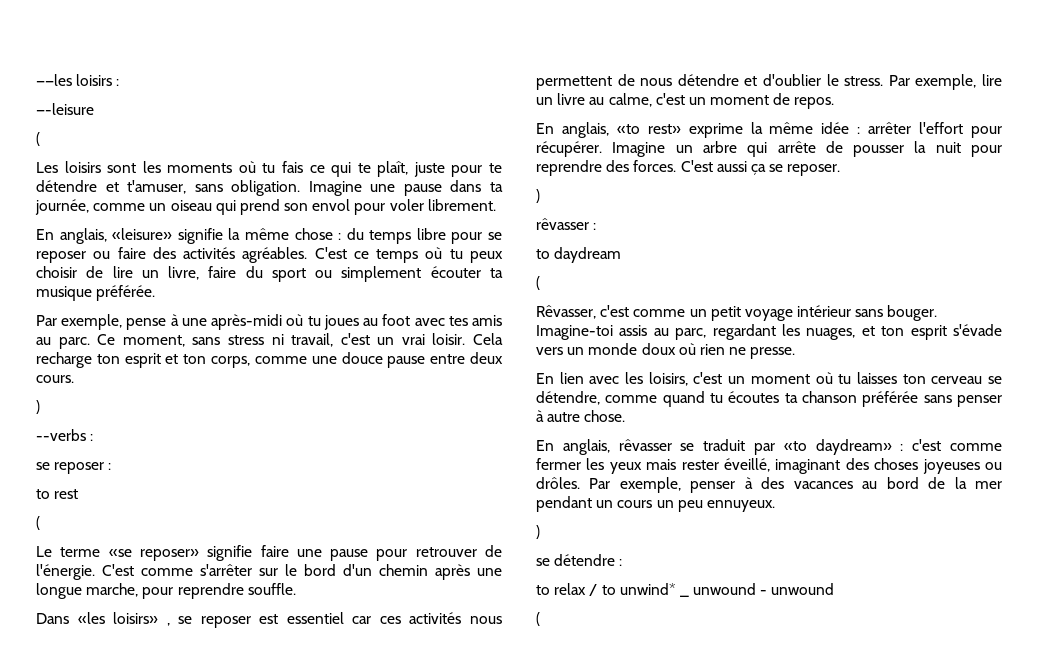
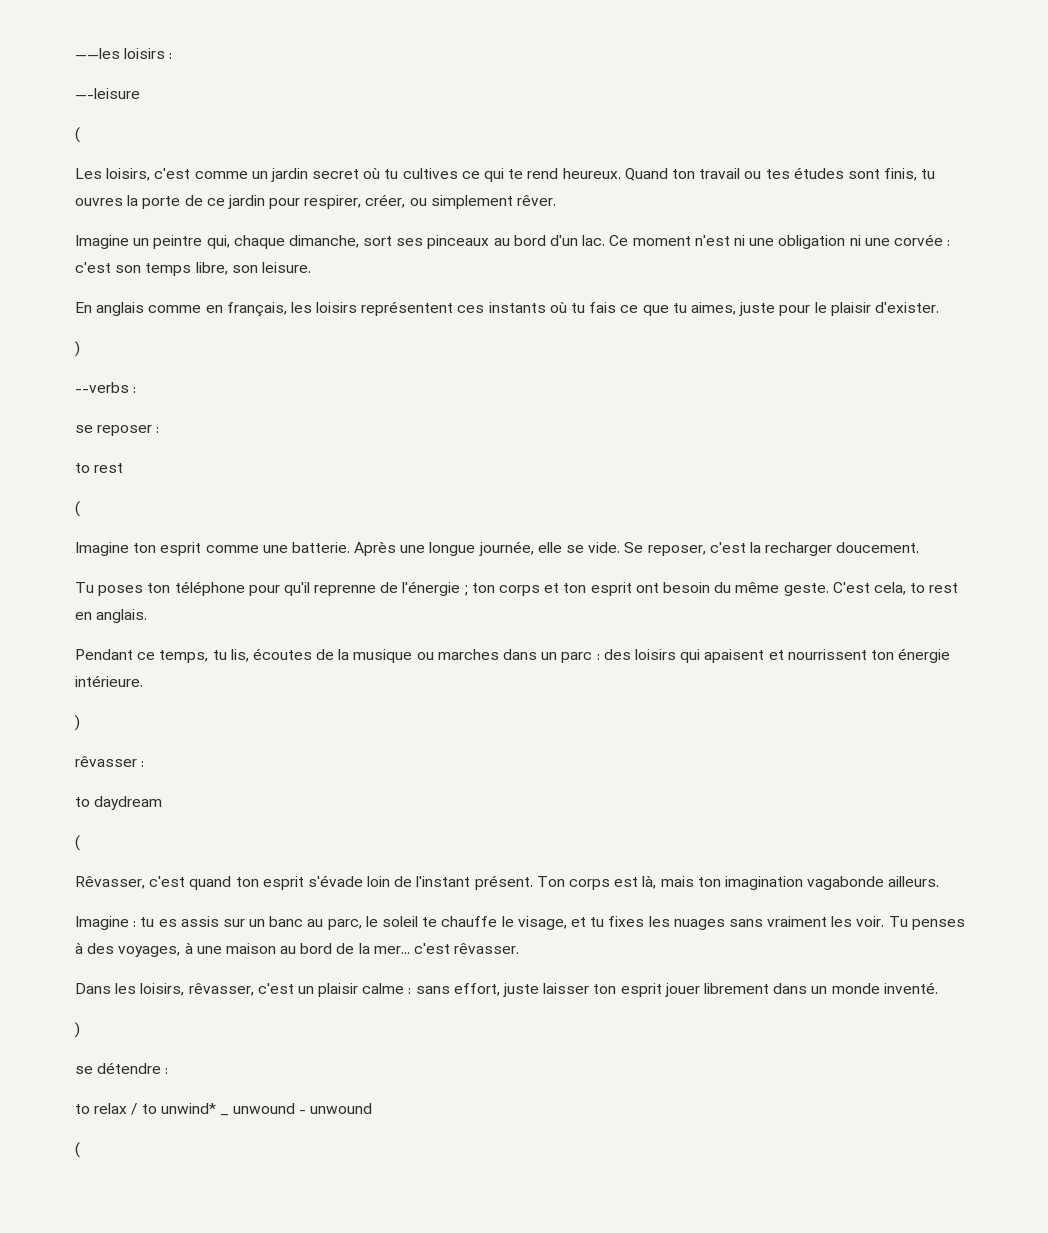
[64,161,502,177] [36,180,503,196] [35,199,496,215] [36,228,502,244] [36,247,503,263] [36,266,503,282] [36,285,156,301] [36,314,502,330] [36,333,503,349] [36,352,503,368] [36,375,74,383] loisirs sont les moments où tu fais ce qui te plaît, juste pour te détendre et t'amuser, sans obligation. Imagine une pause dans ta journée, comme un oiseau qui prend son envol pour voler librement. // En anglais, «leisure» signifie la même chose : du temps libre pour se reposer ou faire des activités agréables. C'est ce temps où tu peux choisir de lire un livre, faire du sport ou simplement écouter ta musique préférée. // Par exemple, pense à une après-midi où tu joues au foot avec tes amis au parc. Ce moment, sans stress ni travail, c'est un vrai loisir. Cela recharge ton esprit et ton corps, comme une douce pause entre deux cours. -> [106,167,936,182] [75,194,557,209] [75,234,951,249] [75,262,311,276] [75,301,939,317] loisirs, c'est comme un jardin secret où tu cultives ce qui te rend heureux. Quand ton travail ou tes études sont finis, tu ouvres la porte de ce jardin pour respirer, créer, ou simplement rêver. // Imagine un peintre qui, chaque dimanche, sort ses pinceaux au bord d'un lac. Ce moment n'est ni une obligation ni une corvée : c'est son temps libre, son leisure. // En anglais comme en français, les loisirs représentent ces instants où tu fais ce que tu aimes, juste pour le plaisir d'exister.
[36,545,503,561] [36,564,502,580] [36,583,296,599] [36,612,502,628] [536,74,1003,90] [536,93,835,109] [536,122,1003,138] [536,141,1003,157] [536,160,841,176] Le terme «se reposer» signifie faire une pause pour retrouver de l'énergie. C'est comme s'arrêter sur le bord d'un chemin après une longue marche, pour reprendre souffle. // Dans «les loisirs» , se reposer est essentiel car ces activités nous permettent de nous détendre et d'oublier le stress. Par exemple, lire un livre au calme, c'est un moment de repos. // En anglais, «to rest» exprime la même idée : arrêter l'effort pour récupérer. Imagine un arbre qui arrête de pousser la nuit pour reprendre des forces. C'est aussi ça se reposer. -> [75,541,920,556] [75,581,959,596] [75,609,148,623] [75,648,951,663] [75,675,143,687] Imagine ton esprit comme une batterie. Après une longue journée, elle se vide. Se reposer, c'est la recharger doucement. // Tu poses ton téléphone pour qu'il reprenne de l'énergie ; ton corps et ton esprit ont besoin du même geste. C'est cela, to rest en anglais. // Pendant ce temps, tu lis, écoutes de la musique ou marches dans un parc : des loisirs qui apaisent et nourrissent ton énergie intérieure.
[633,305,938,321] [536,324,1002,340] [536,343,796,359] [536,372,1002,386] [536,391,1002,407] [536,410,626,422] [536,439,1002,455] [536,458,1002,474] [536,477,1002,493] [536,496,775,512] comme un petit voyage intérieur sans bouger. Imagine-toi assis au parc, regardant les nuages, et ton esprit s'évade vers un monde doux où rien ne presse. // En lien avec les loisirs, c'est un moment où tu laisses ton cerveau se détendre, comme quand tu écoutes ta chanson préférée sans penser à autre chose. // En anglais, rêvasser se traduit par «to daydream» : c'est comme fermer les yeux mais rester éveillé, imaginant des choses joyeuses ou drôles. Par exemple, penser à des vacances au bord de la mer pendant un cours un peu ennuyeux. -> [189,875,940,890] [75,916,965,930] [75,942,520,957] [75,982,938,997] quand ton esprit s'évade loin de l'instant présent. Ton corps est là, mais ton imagination vagabonde ailleurs. // Imagine : tu es assis sur un banc au parc, le soleil te chauffe le visage, et tu fixes les nuages sans vraiment les voir. Tu penses à des voyages, à une maison au bord de la mer... c'est rêvasser. // Dans les loisirs, rêvasser, c'est un plaisir calme : sans effort, juste laisser ton esprit jouer librement dans un monde inventé.

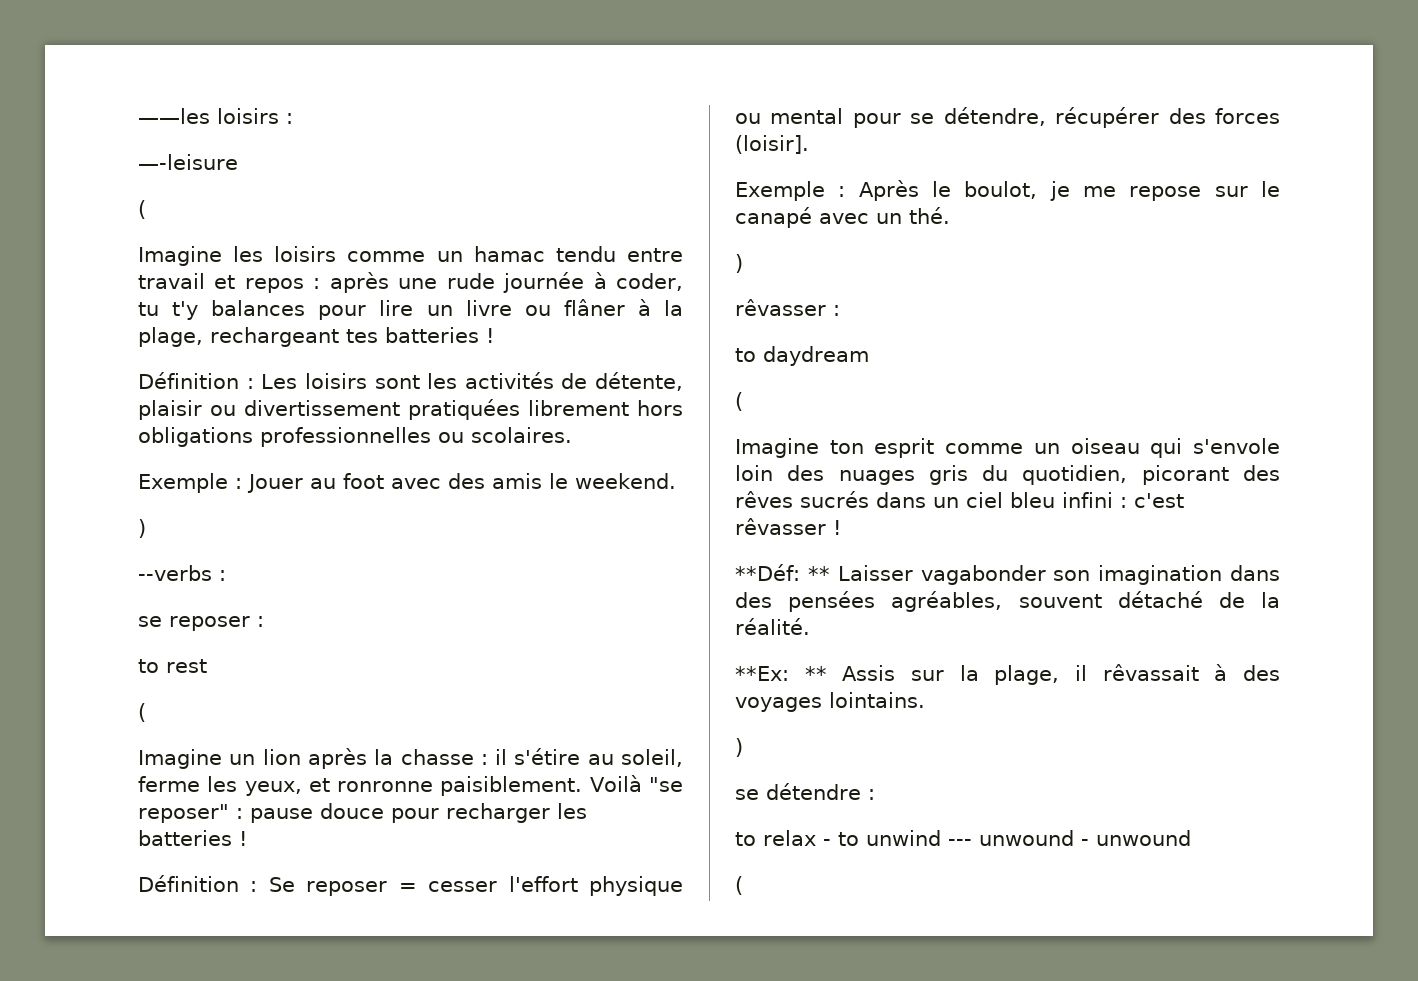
[75,167,936,182] [75,194,557,209] [75,234,951,249] [75,262,311,276] [75,301,939,317] Les loisirs, c'est comme un jardin secret où tu cultives ce qui te rend heureux. Quand ton travail ou tes études sont finis, tu ouvres la porte de ce jardin pour respirer, créer, ou simplement rêver. // Imagine un peintre qui, chaque dimanche, sort ses pinceaux au bord d'un lac. Ce moment n'est ni une obligation ni une corvée : c'est son temps libre, son leisure. // En anglais comme en français, les loisirs représentent ces instants où tu fais ce que tu aimes, juste pour le plaisir d'exister. -> [138,246,684,266] [138,272,683,293] [138,299,684,320] [138,327,494,347] [138,372,683,391] [138,399,683,420] [138,427,572,447] [138,473,676,493] Imagine les loisirs comme un hamac tendu entre travail et repos : après une rude journée à coder, tu t'y balances pour lire un livre ou flâner à la plage, rechargeant tes batteries ! // Définition : Les loisirs sont les activités de détente, plaisir ou divertissement pratiquées librement hors obligations professionnelles ou scolaires. // Exemple : Jouer au foot avec des amis le weekend.
[133,541,920,556] [75,581,959,596] [75,609,148,623] [75,648,951,663] [75,675,143,687] ton esprit comme une batterie. Après une longue journée, elle se vide. Se reposer, c'est la recharger doucement. // Tu poses ton téléphone pour qu'il reprenne de l'énergie ; ton corps et ton esprit ont besoin du même geste. C'est cela, to rest en anglais. // Pendant ce temps, tu lis, écoutes de la musique ou marches dans un parc : des loisirs qui apaisent et nourrissent ton énergie intérieure. -> [229,748,683,769] [138,775,683,796] [138,803,587,823] [138,830,247,846] [138,875,683,896] [735,107,1280,128] [735,135,809,154] [735,180,1280,201] [735,207,950,228] un lion après la chasse : il s'étire au soleil, ferme les yeux, et ronronne paisiblement. Voilà "se reposer" : pause douce pour recharger les batteries ! // Définition : Se reposer = cesser l'effort physique ou mental pour se détendre, récupérer des forces (loisir]. // Exemple : Après le boulot, je me repose sur le canapé avec un thé.
[75,875,940,890] [75,916,965,930] [75,942,520,957] [75,982,938,997] Rêvasser, c'est quand ton esprit s'évade loin de l'instant présent. Ton corps est là, mais ton imagination vagabonde ailleurs. // Imagine : tu es assis sur un banc au parc, le soleil te chauffe le visage, et tu fixes les nuages sans vraiment les voir. Tu penses à des voyages, à une maison au bord de la mer... c'est rêvasser. // Dans les loisirs, rêvasser, c'est un plaisir calme : sans effort, juste laisser ton esprit jouer librement dans un monde inventé. -> [735,438,1280,458] [735,465,1280,485] [735,491,1184,508] [735,518,841,535] [735,564,1280,585] [735,591,1280,612] [735,618,810,635] [735,664,1280,685] [735,692,925,712] Imagine ton esprit comme un oiseau qui s'envole loin des nuages gris du quotidien, picorant des rêves sucrés dans un ciel bleu infini : c'est rêvasser ! // **Déf: ** Laisser vagabonder son imagination dans des pensées agréables, souvent détaché de la réalité. // **Ex: ** Assis sur la plage, il rêvassait à des voyages lointains.
[131,1103,216,1115] [219,1114,229,1116] / to unwind* _ -> [823,830,972,846] - to unwind ---

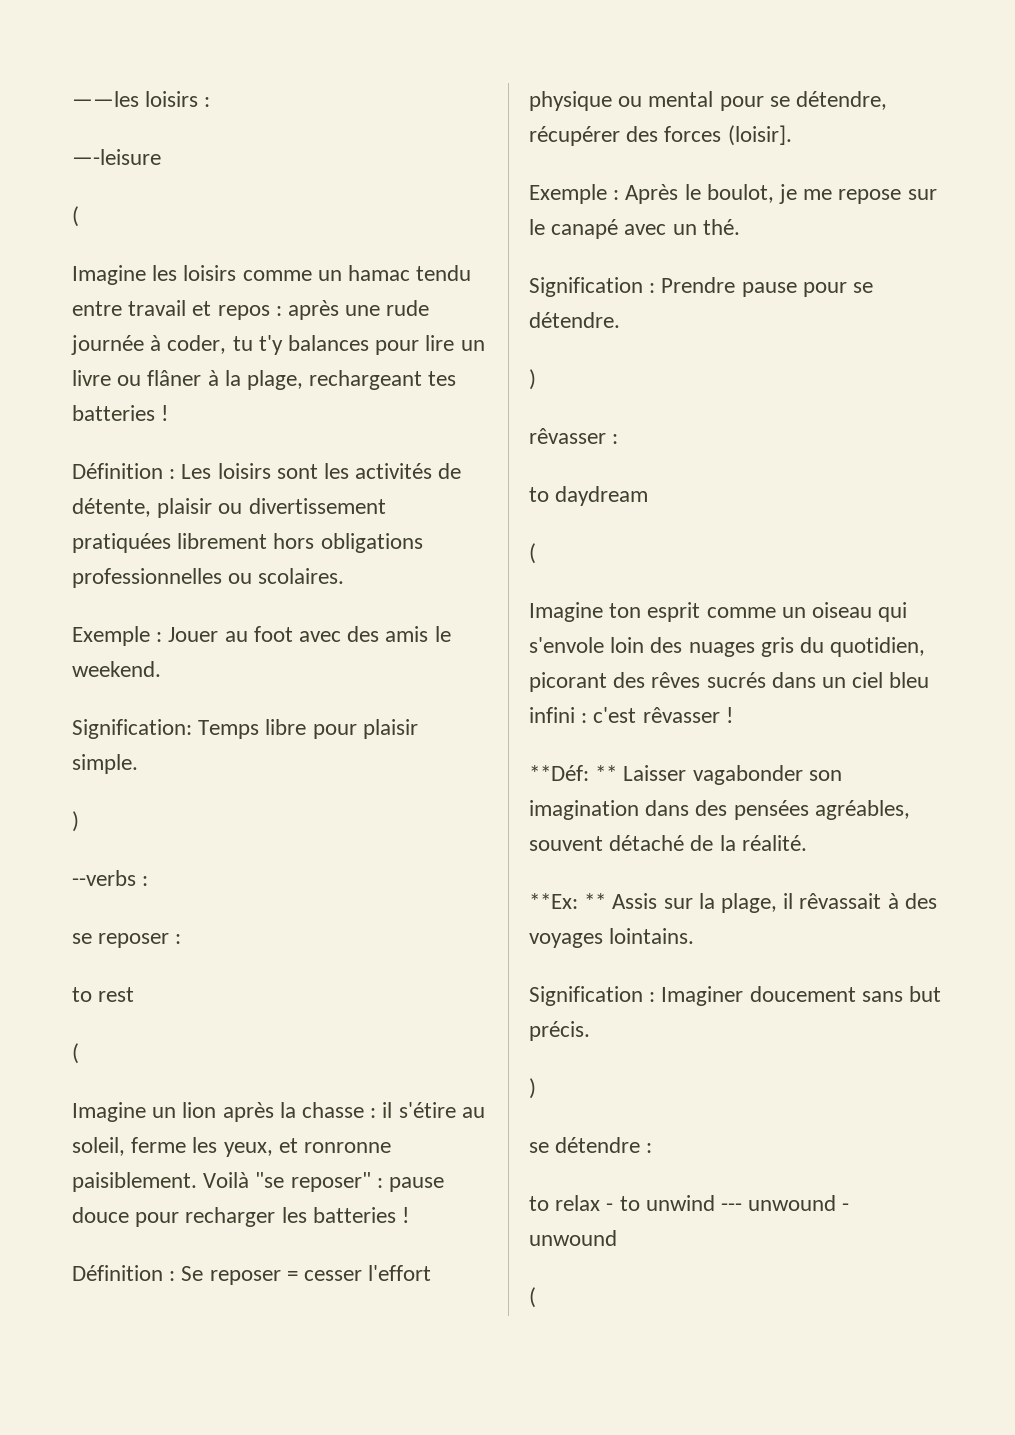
(676, 481) none -> [72,719,418,739] [72,754,138,774] // Signification: Temps libre pour plaisir simple.
(950, 215) none -> [529,277,874,297] [529,312,620,328] // Signification : Prendre pause pour se détendre.
(925, 700) none -> [529,986,942,1006] [529,1021,590,1041] // Signification : Imaginer doucement sans but précis.

